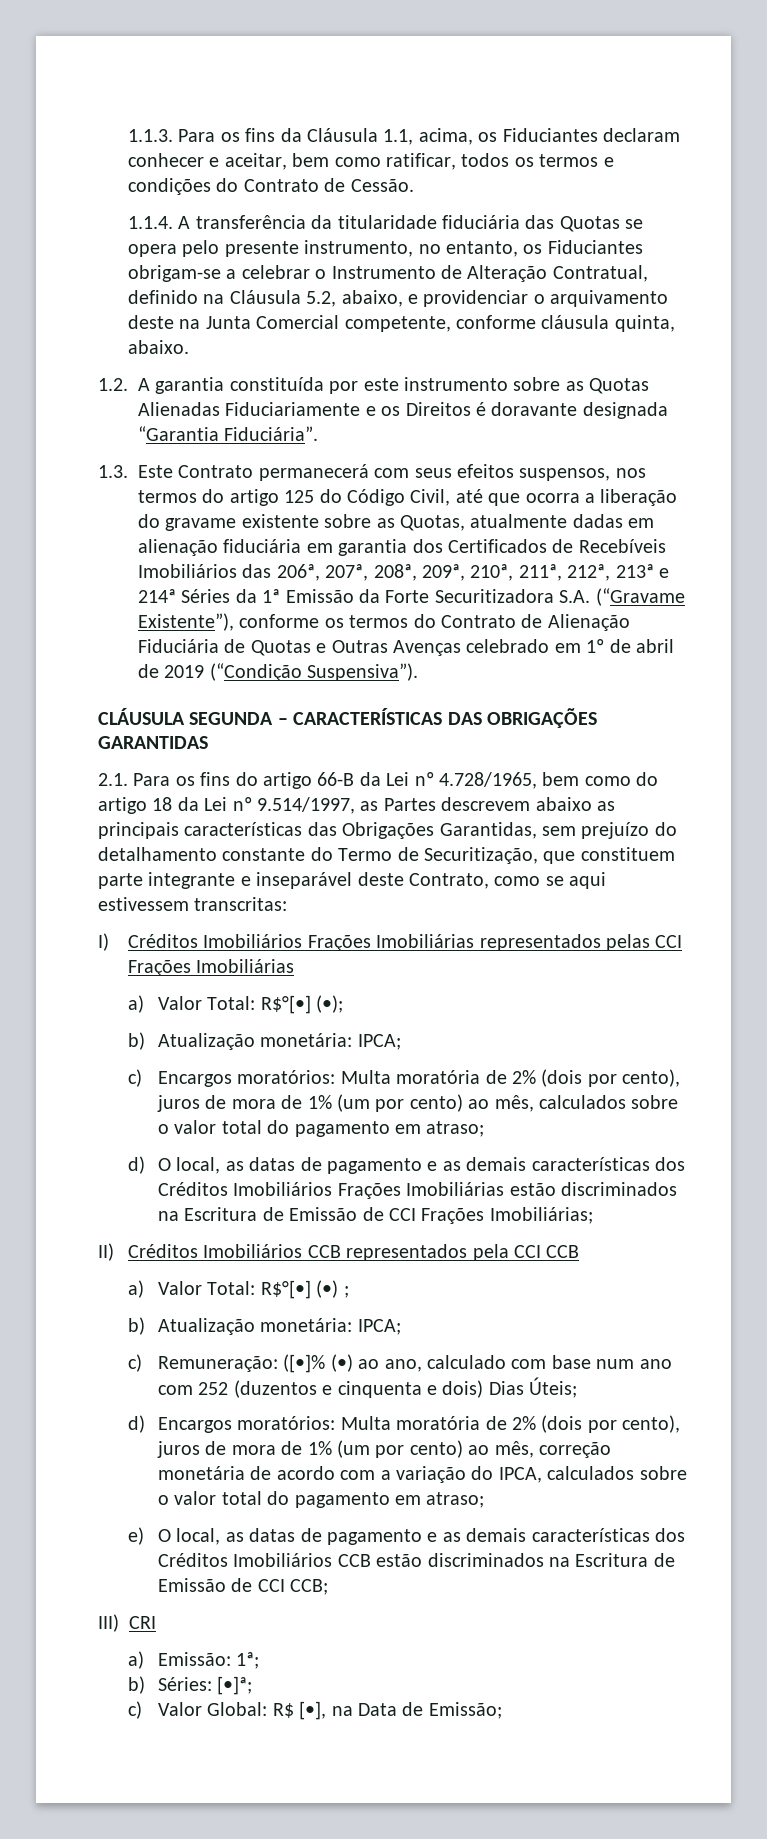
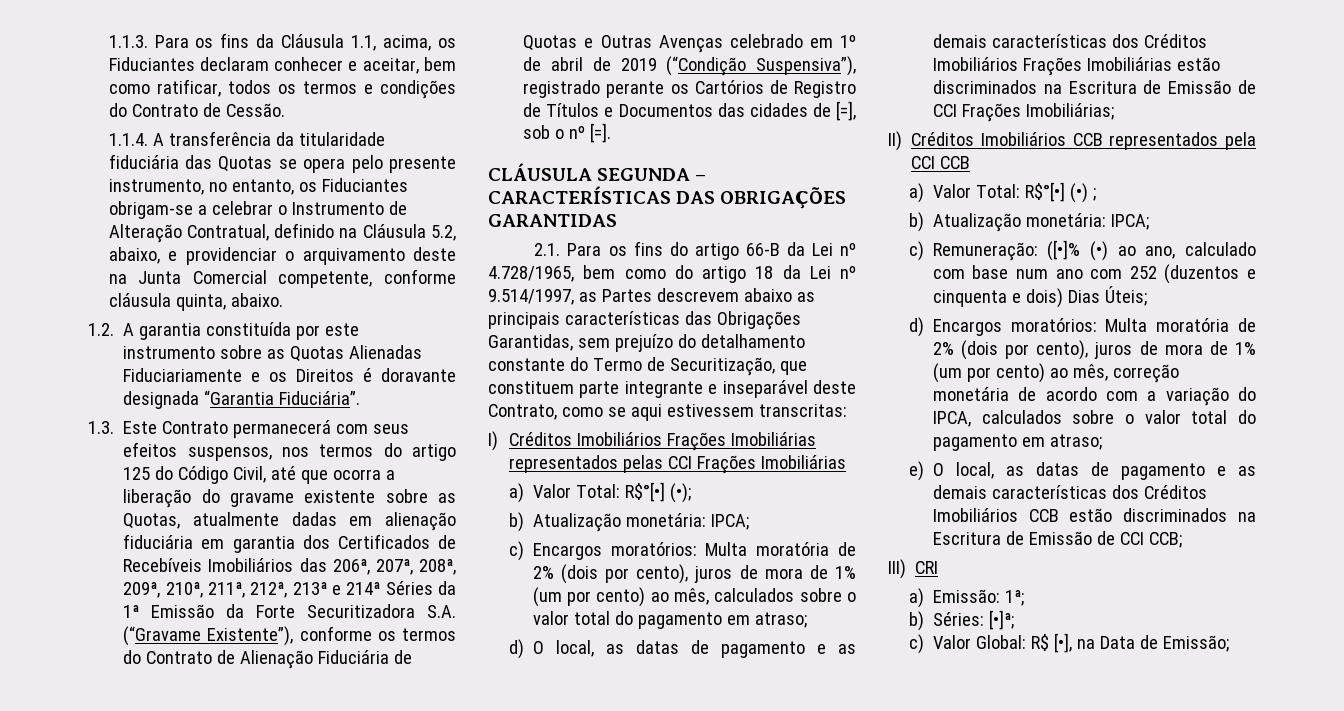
[307,663,419,681] Suspensiva”). -> [756,56,856,76] [523,80,856,98] [523,101,856,121] [523,123,612,143] Suspensiva”), registrado perante os Cartórios de Registro de Títulos e Documentos das cidades de [=], sob o nº [=].

